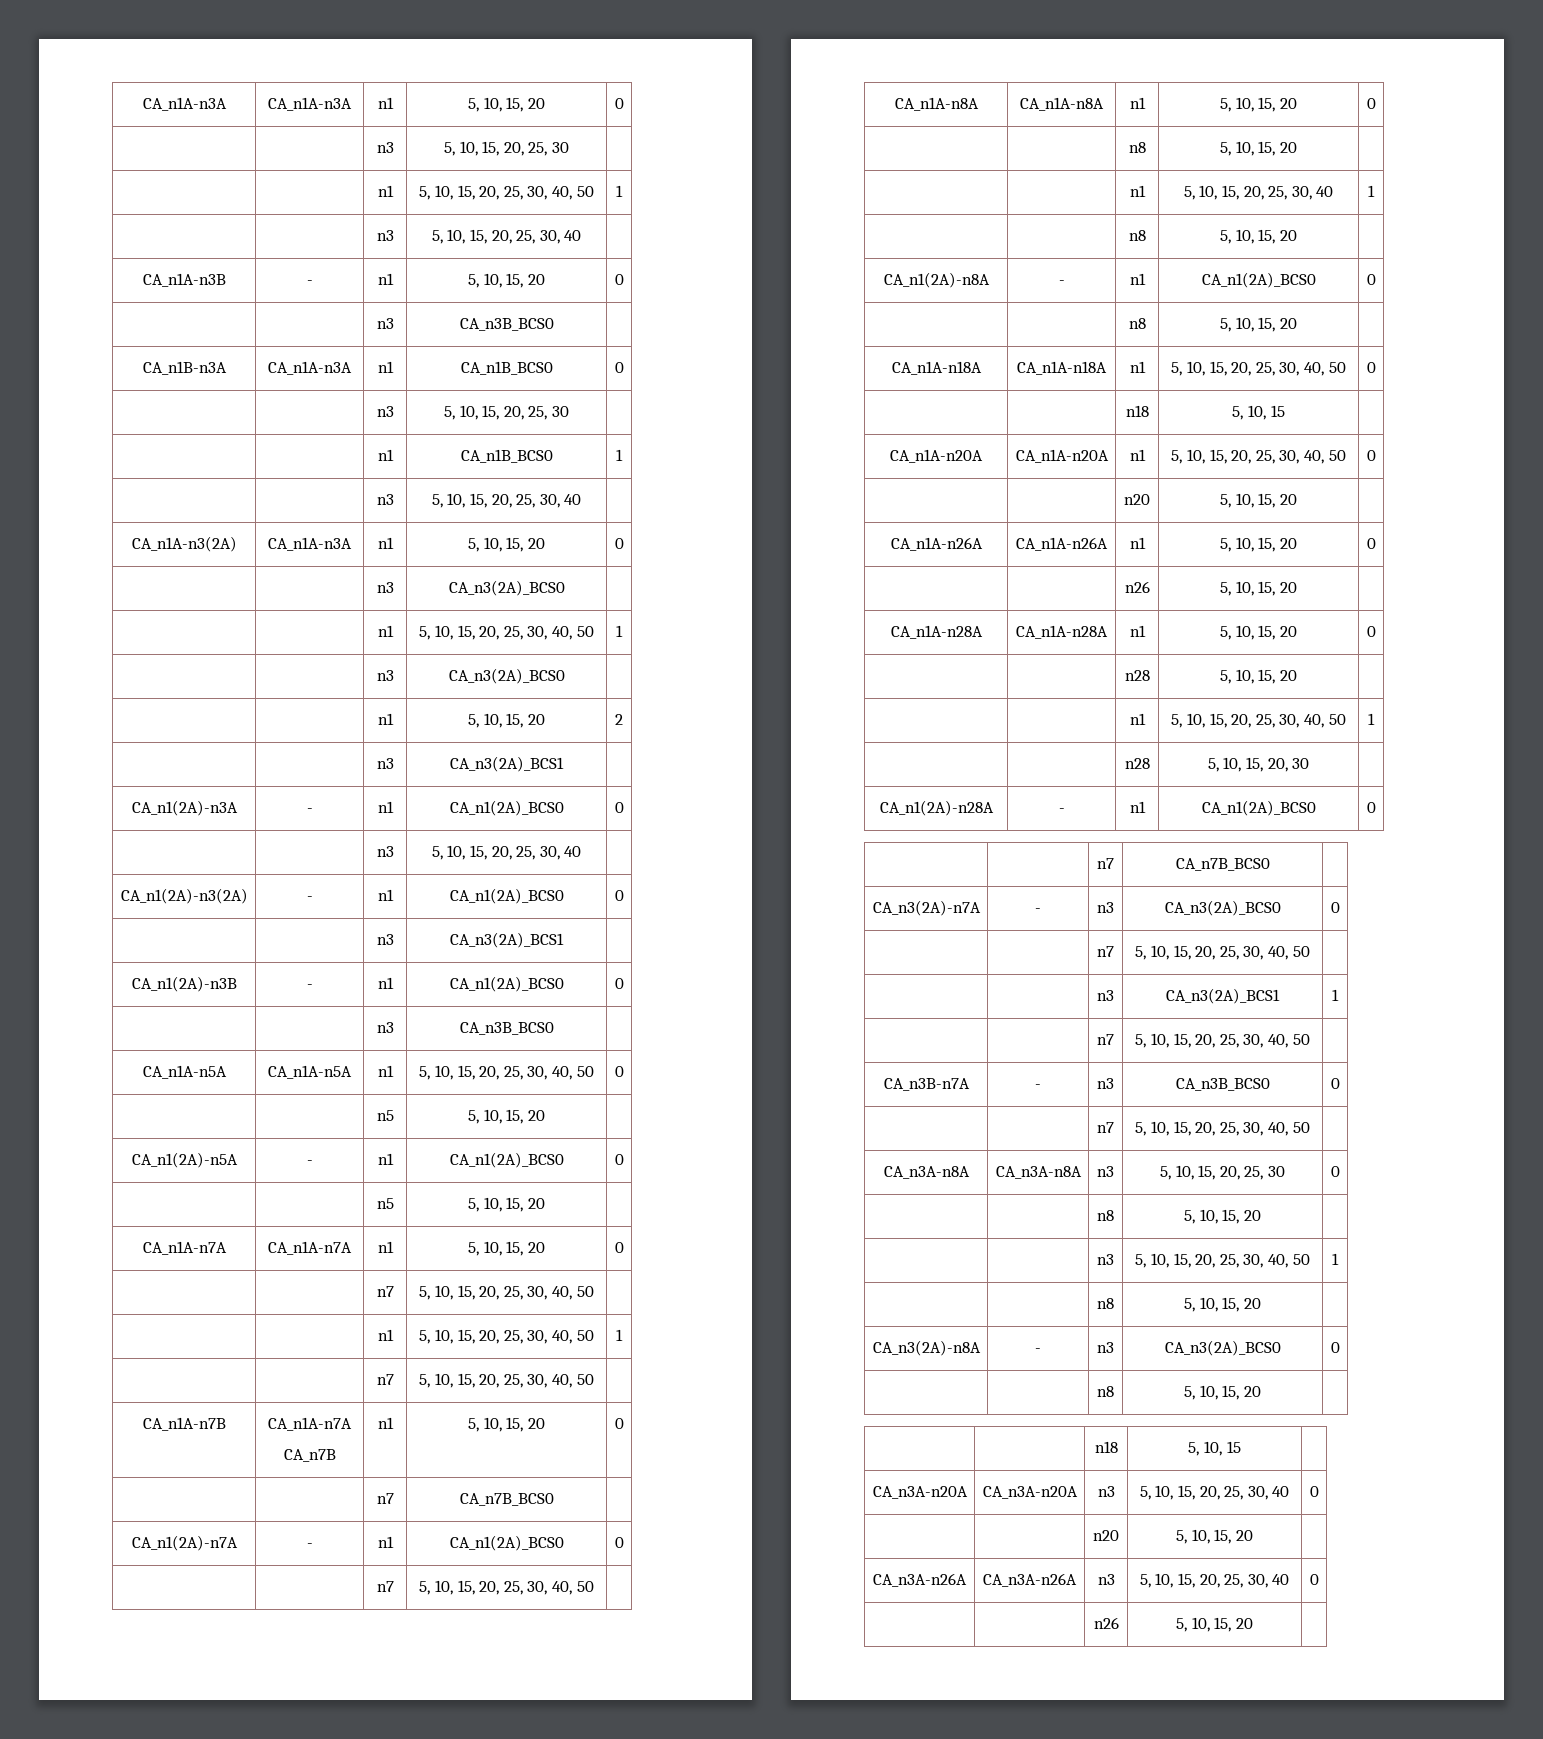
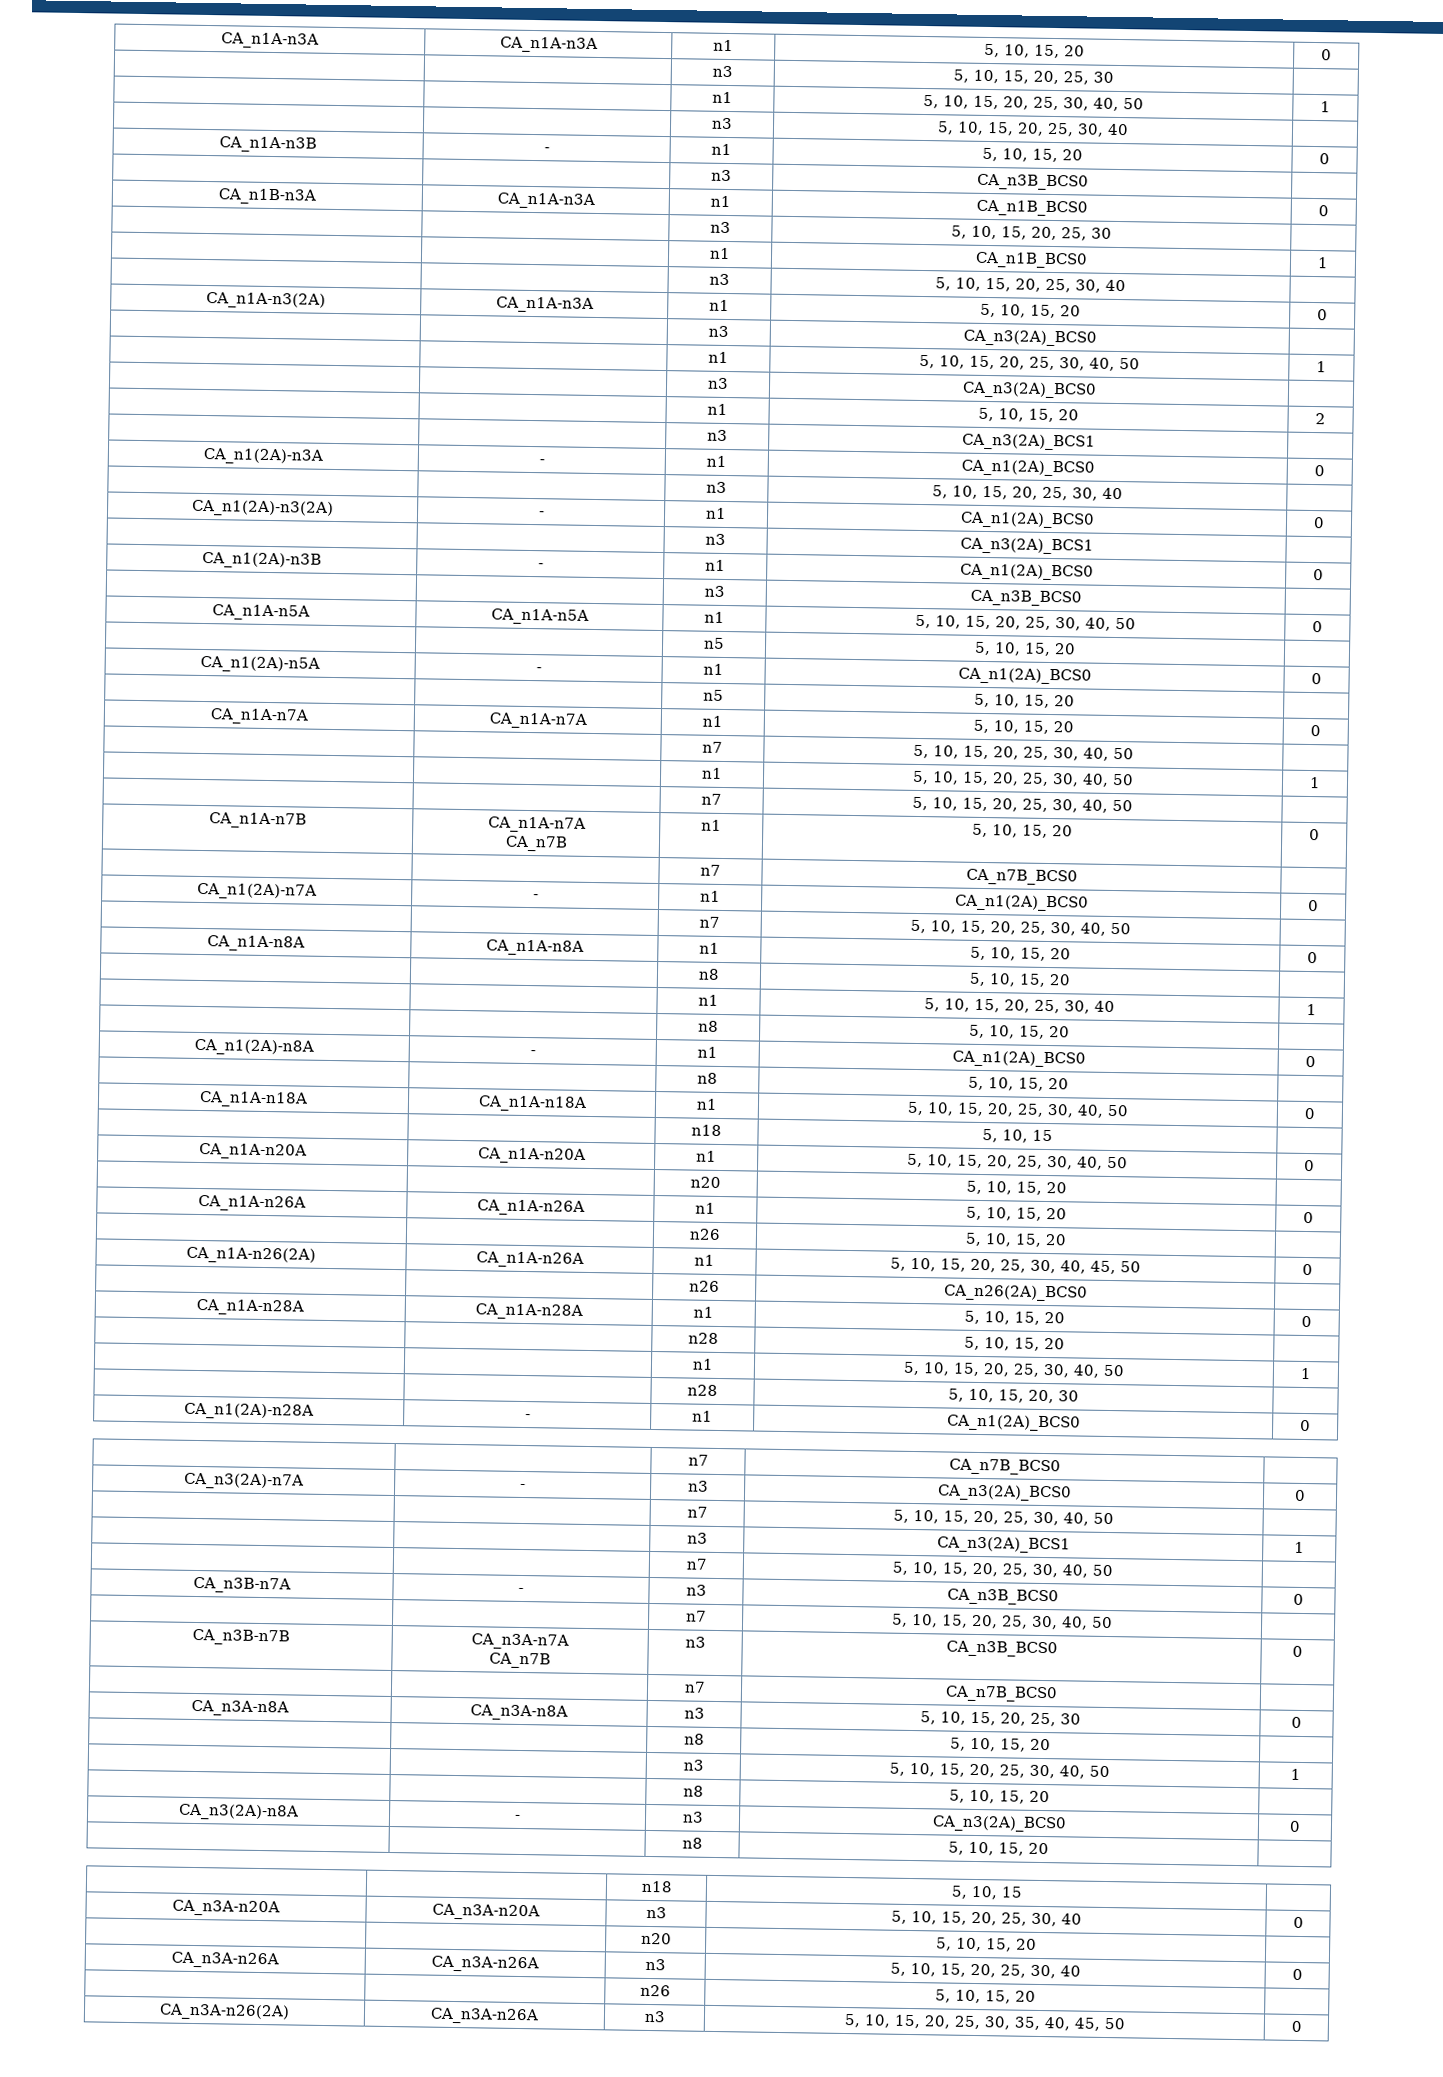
(1297, 587) none -> [186,1246,316,1264] [475,1251,584,1268] [694,1254,715,1266] [890,1257,1141,1275] [1302,1263,1313,1276] [689,1280,720,1292] [943,1284,1088,1302] // CA_n1A-n26(2A) | CA_n1A-n26A | n1 | 5, 10, 15, 20, 25, 30, 40, 45, 50 | 0 // | | n26 | CA_n26(2A)_BCS0 |
(1310, 1127) none -> [192,1628,290,1646] [471,1633,569,1650] [489,1652,551,1669] [684,1636,706,1648] [945,1640,1058,1658] [1292,1645,1303,1657] [683,1681,706,1693] [944,1685,1058,1703] // CA_n3B-n7B | CA_n3A-n7A // CA_n7B | n3 | CA_n3B_BCS0 | 0 // | | n7 | CA_n7B_BCS0 |
(1253, 1623) none -> [159,2003,290,2021] [430,2007,539,2025] [643,2010,666,2023] [843,2013,1125,2031] [1290,2020,1302,2033] // CA_n3A-n26(2A) | CA_n3A-n26A | n3 | 5, 10, 15, 20, 25, 30, 35, 40, 45, 50 | 0

